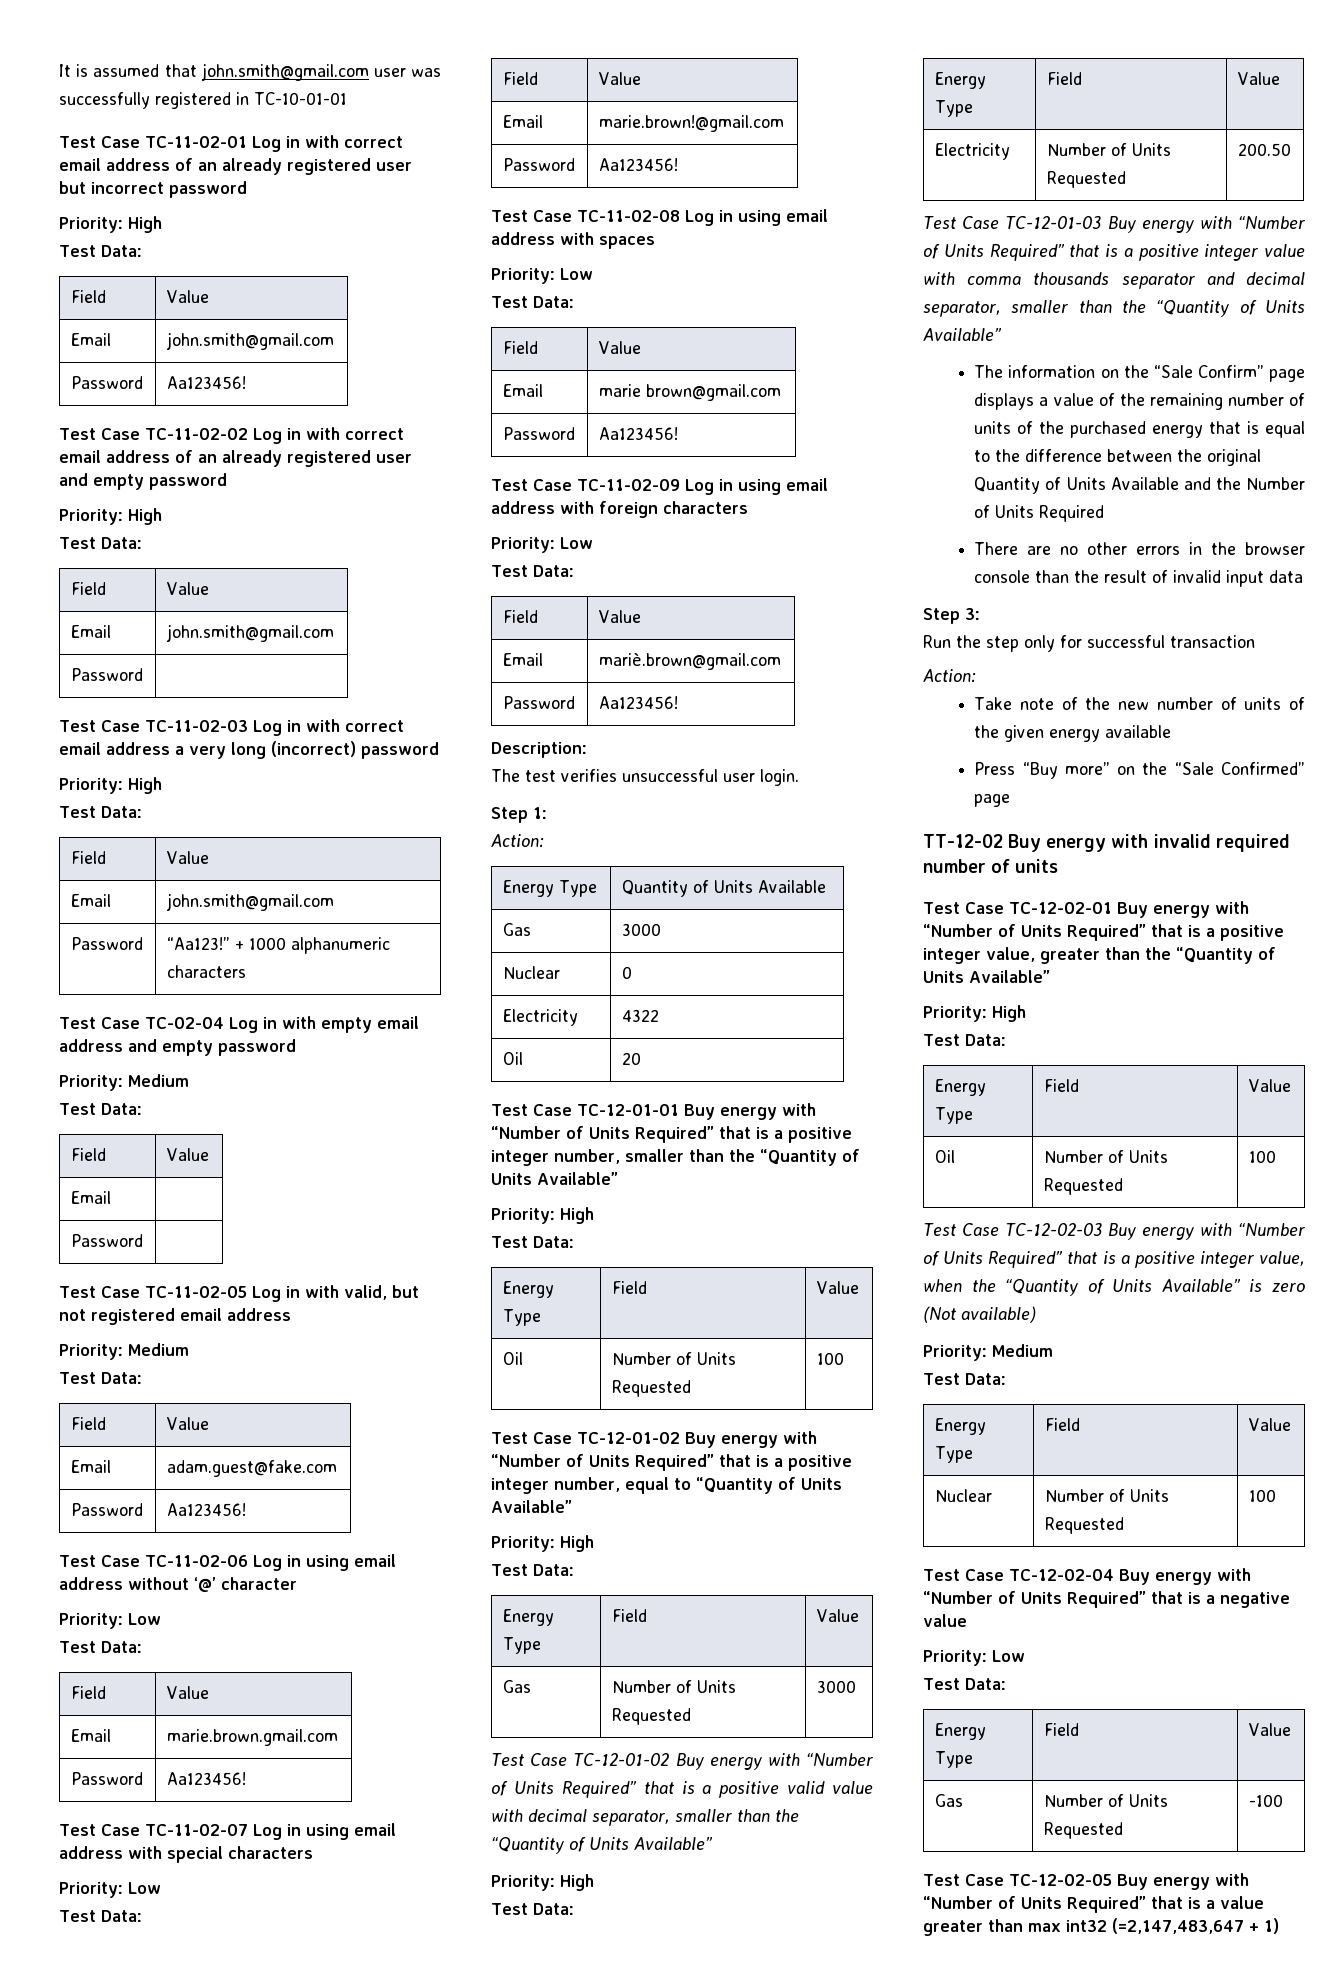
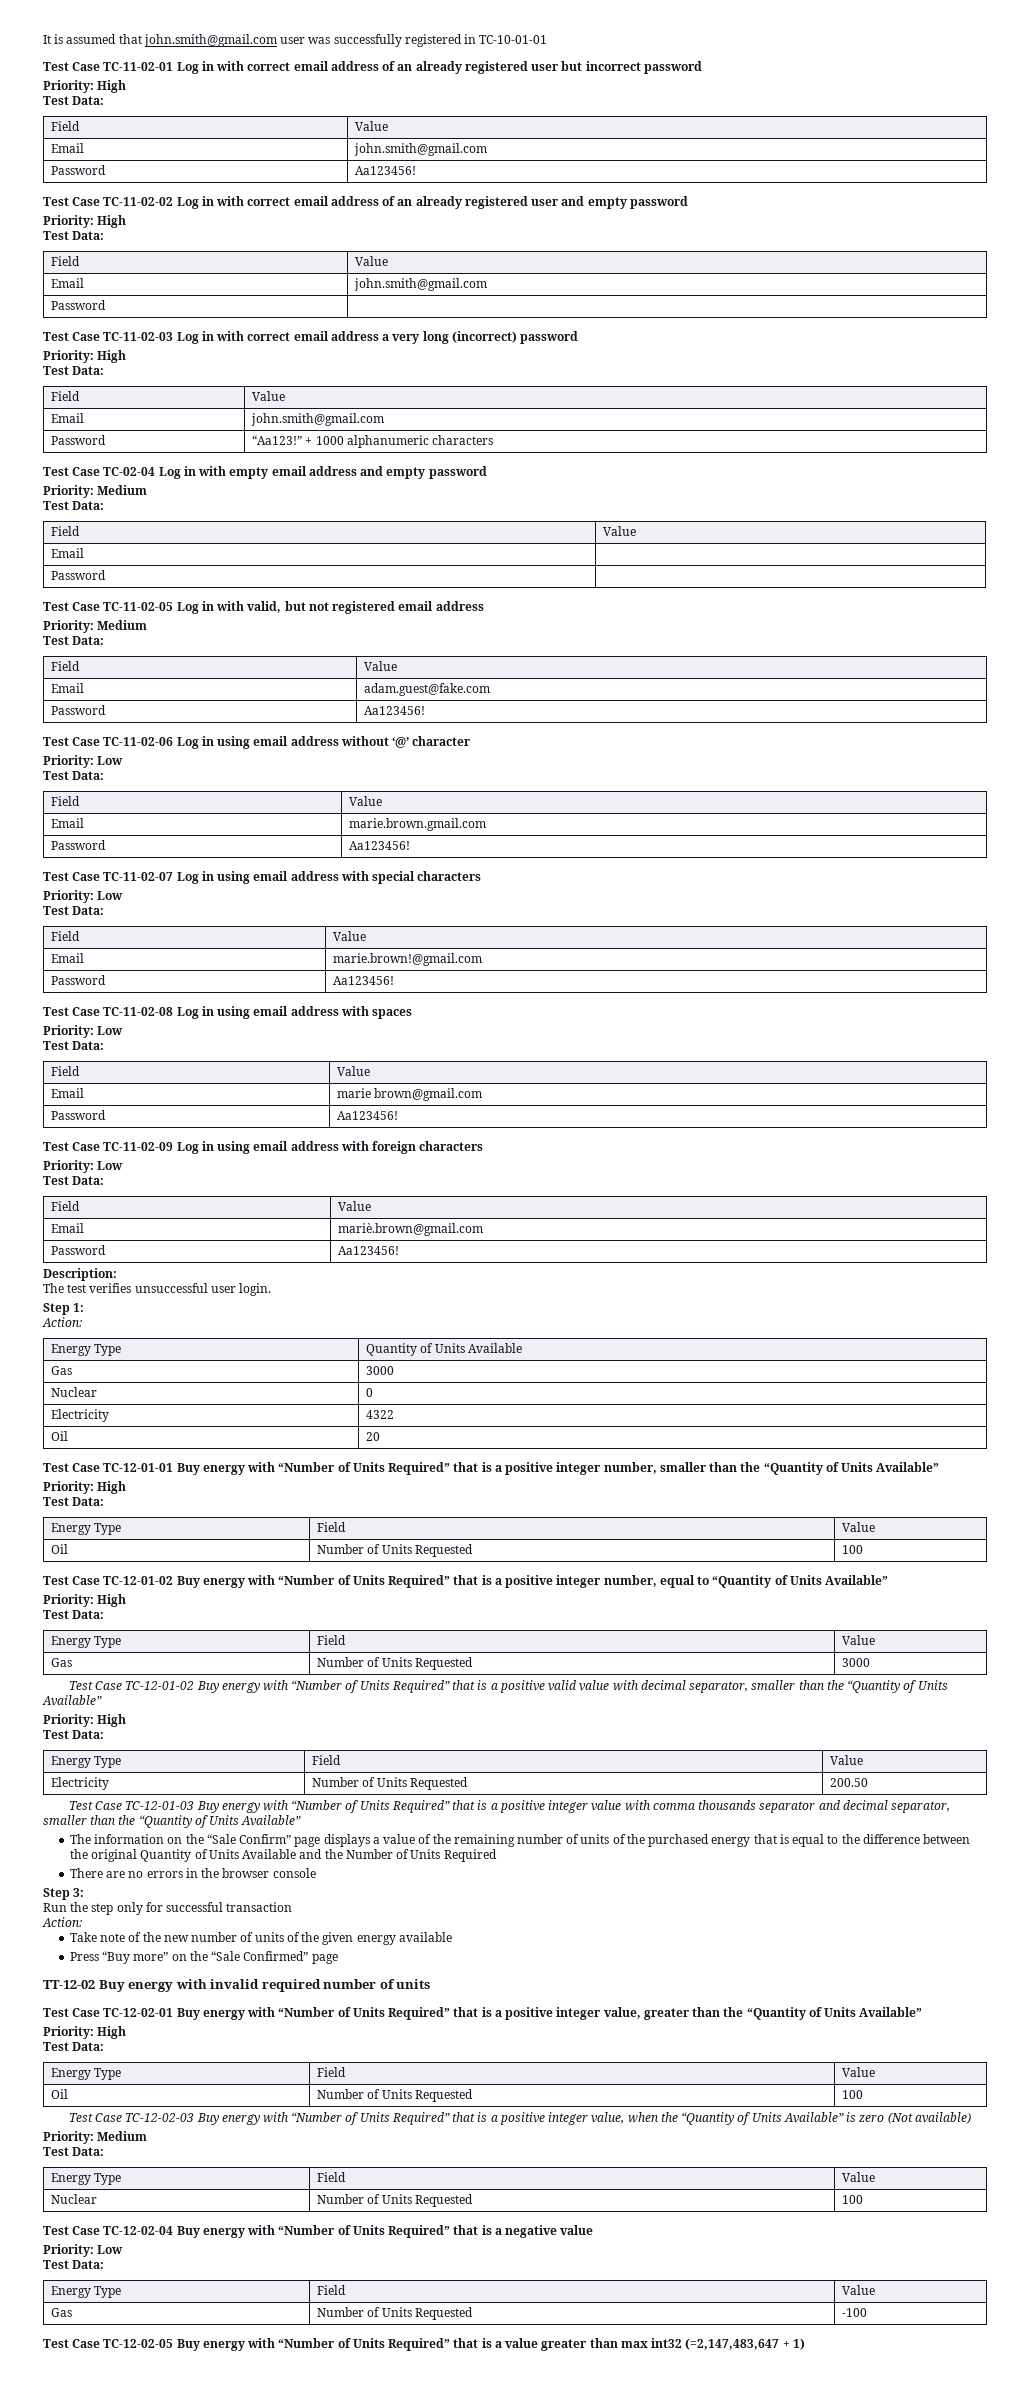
[1087,542,1128,555] other -> (144, 1874) none
[1035,570,1304,587] than the result of invalid input data -> (316, 1873) none

